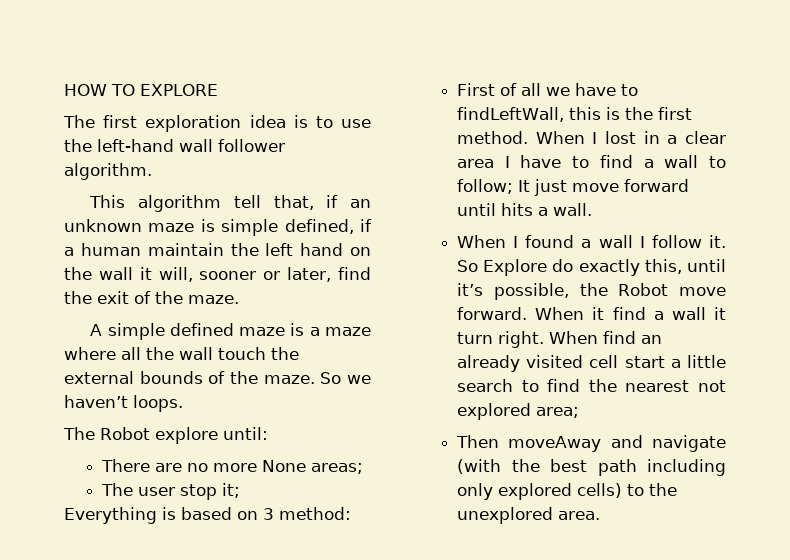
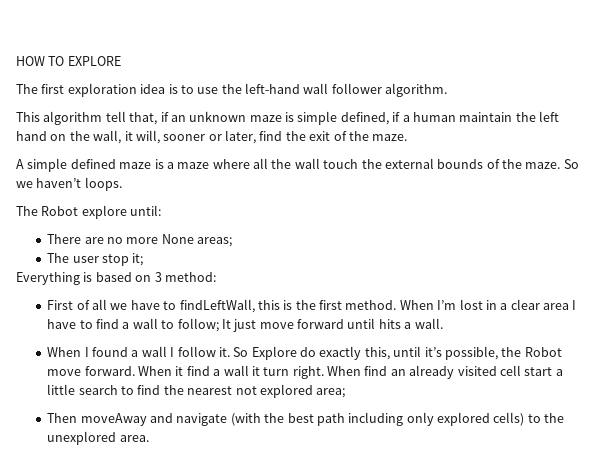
[98,267,133,280] wall -> [93,130,122,144] wall,
[592,132,598,144] I -> [437,300,457,310] I’m

